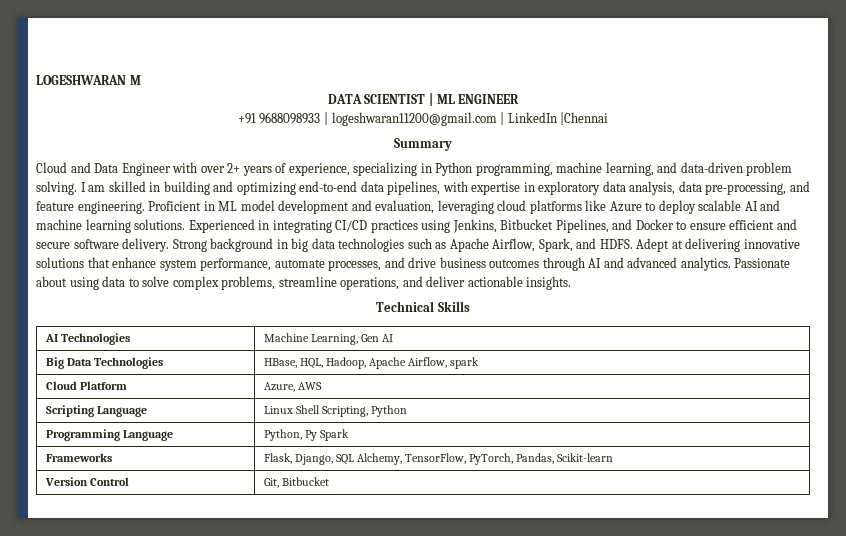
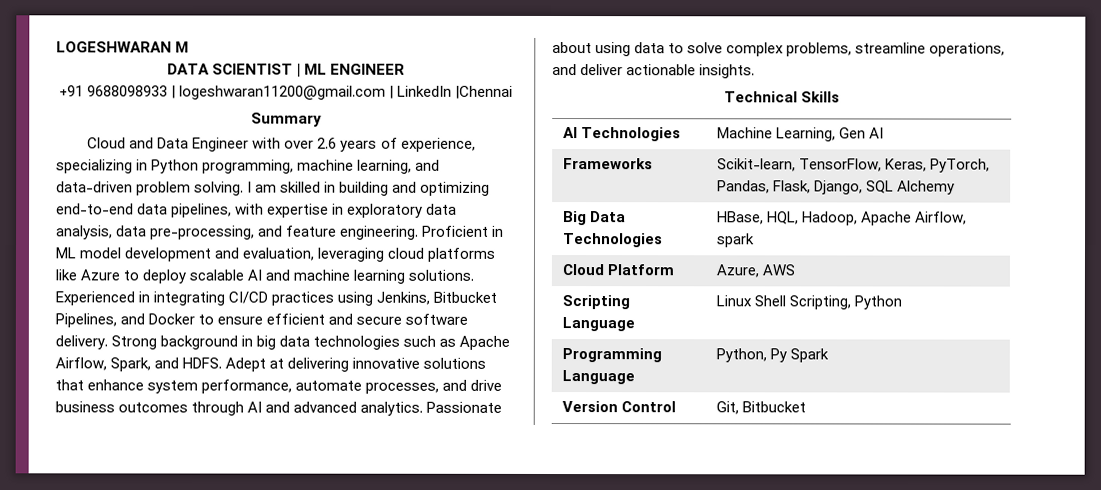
[227,163,241,173] 2+ -> [317,137,338,149] 2.6
(393, 338) none -> [563,158,654,170] [717,158,991,173] [717,180,956,195] // Frameworks | Scikit-learn, TensorFlow, Keras, PyTorch, Pandas, Flask, Django, SQL Alchemy
[45,453,112,462] [263,453,614,465] // Frameworks | Flask, Django, SQL Alchemy, TensorFlow, PyTorch, Pandas, Scikit-learn -> (830, 355) none

